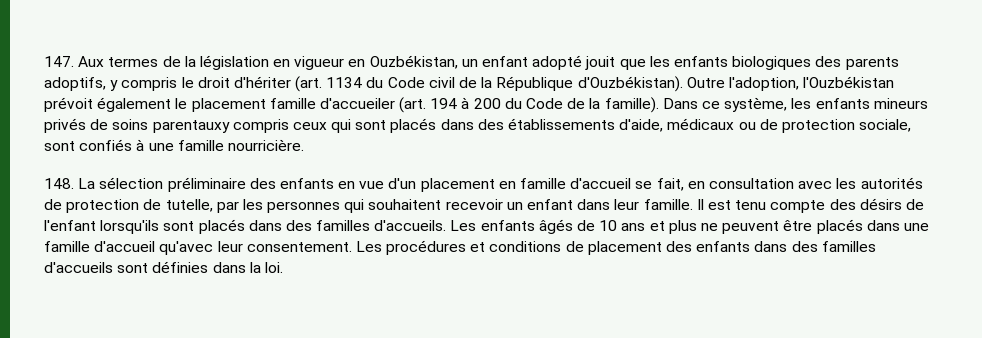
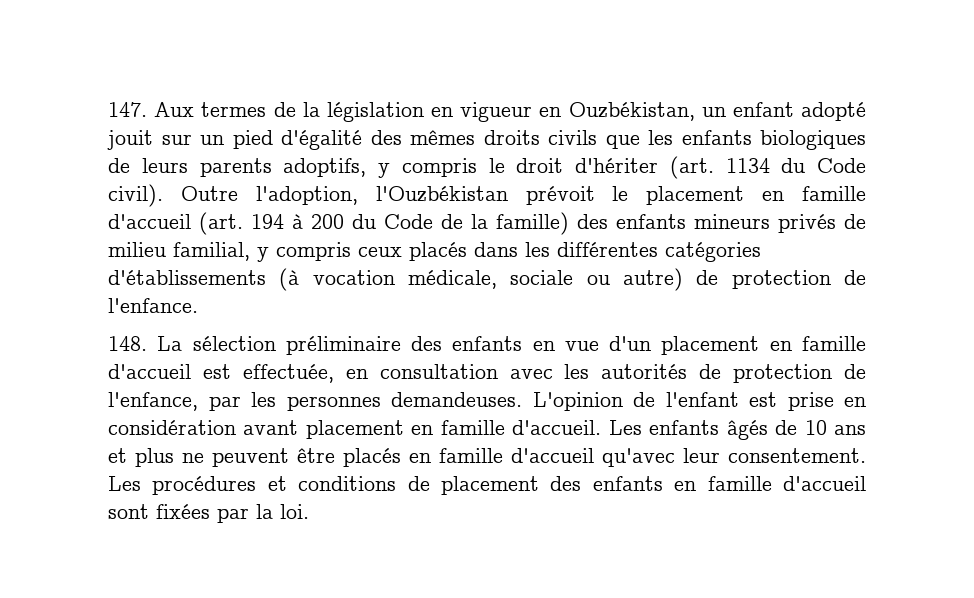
(616, 63) none -> [161,130,597,150] sur un pied d'égalité des mêmes droits civils
[815,56,842,67] des -> [108,158,188,173] de leurs
[428,76,683,92] civil de la République d'Ouzbékistan). -> [108,184,163,207] civil).
[97,97,172,112] également -> (595, 195) none
[269,98,395,109] famille d'accueiler -> [762,186,866,201] [108,214,191,229] en famille d'accueil
[604,97,928,113] [44,118,912,133] [44,139,304,151] famille). Dans ce système, les enfants mineurs privés de soins parentauxy compris ceux qui sont placés dans des établissements d'aide, médicaux ou de protection sociale, sont confiés à une famille nourricière. -> [496,212,866,235] [108,242,761,262] [108,268,867,291] [108,298,198,313] famille) des enfants mineurs privés de milieu familial, y compris ceux placés dans les différentes catégories d'établissements (à vocation médicale, sociale ou autre) de protection de l'enfance.
[635,178,684,191] se fait, -> [202,364,334,383] est effectuée,
[165,199,213,212] tutelle, -> [108,392,198,411] l'enfance,
[344,198,924,213] [44,219,447,234] qui souhaitent recevoir un enfant dans leur famille. Il est tenu compte des désirs de l'enfant lorsqu'ils sont placés dans des familles d'accueils. -> [391,392,866,411] [108,420,602,439] demandeuses. L'opinion de l'enfant est prise en considération avant placement en famille d'accueil.
[866,220,929,231] dans une -> [409,453,431,463] en
[754,241,876,252] [44,261,246,273] dans des familles d'accueils sont définies dans -> [674,476,866,491] [108,504,249,523] en famille d'accueil sont fixées par

